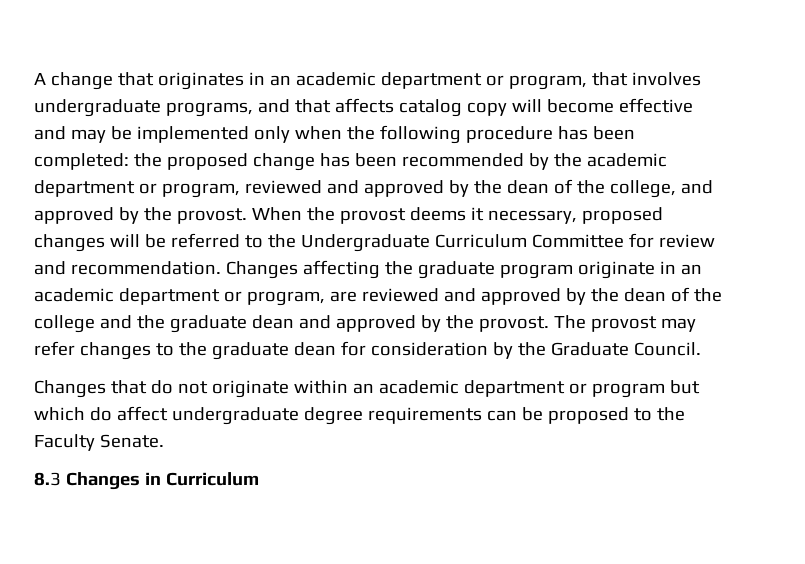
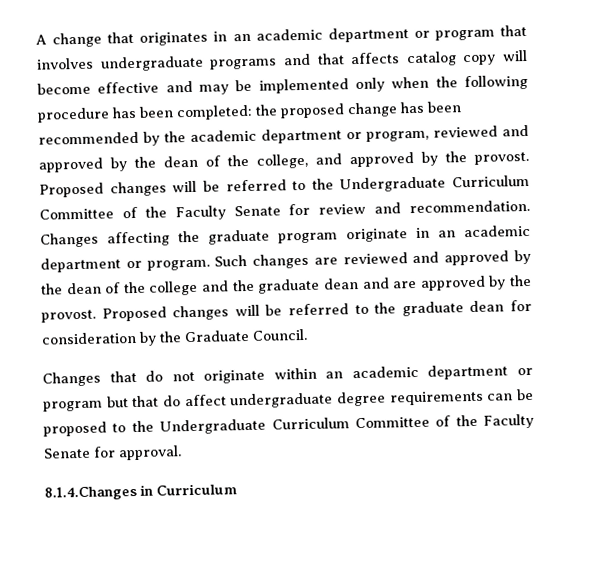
[508,75,587,90] program, -> [434,29,495,41] program
[165,102,253,117] programs, -> [210,58,278,70] programs
[251,207,663,224] When the provost deems it necessary, proposed -> [39,182,104,198] Proposed
(624, 241) none -> [121,205,281,221] of the Faculty Senate
[246,291,325,306] program, -> [146,253,310,271] program. Such changes
[335,315,696,332] [34,341,151,360] approved by the provost. The provost may refer changes -> [393,274,533,291] [41,303,349,323] are approved by the provost. Proposed changes will be referred
[34,407,85,421] which -> [132,395,160,408] that
[34,434,164,451] [34,472,140,490] Faculty Senate. // 8.3 Changes -> [159,413,534,435] [43,445,182,461] [44,485,137,501] Undergraduate Curriculum Committee of the Faculty Senate for approval. // 8.1.4.Changes

